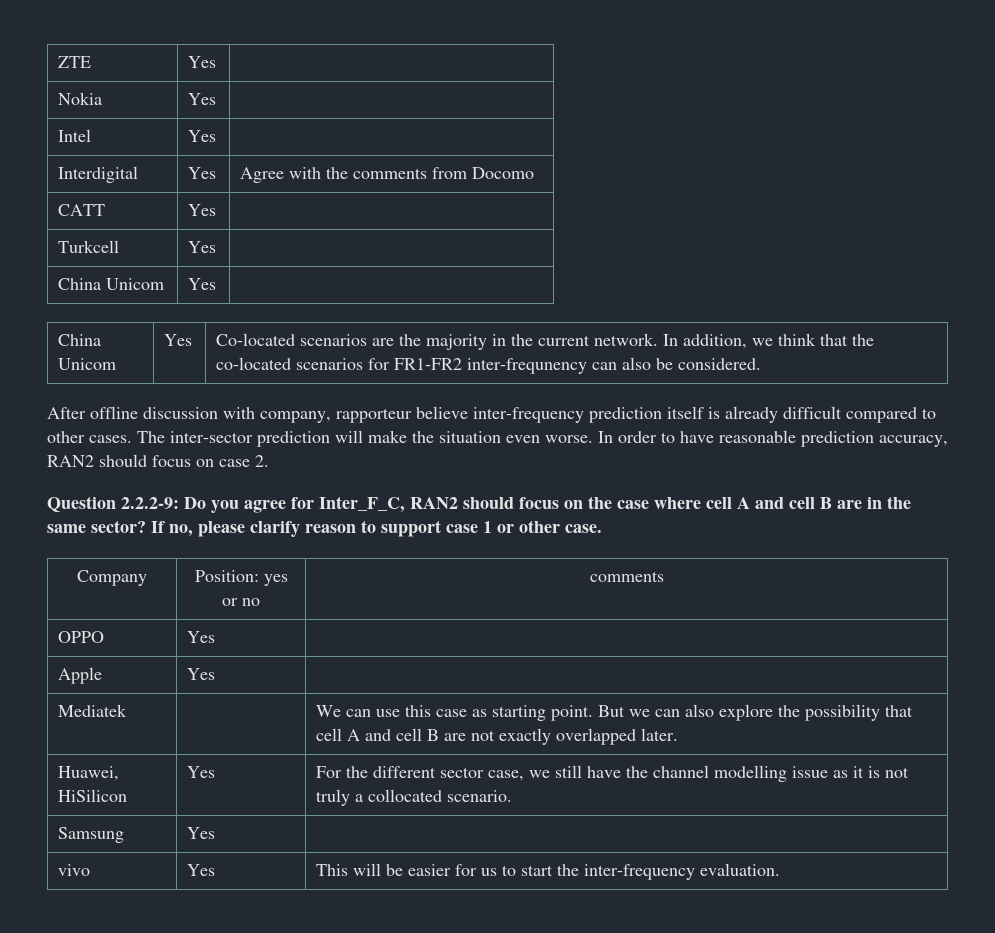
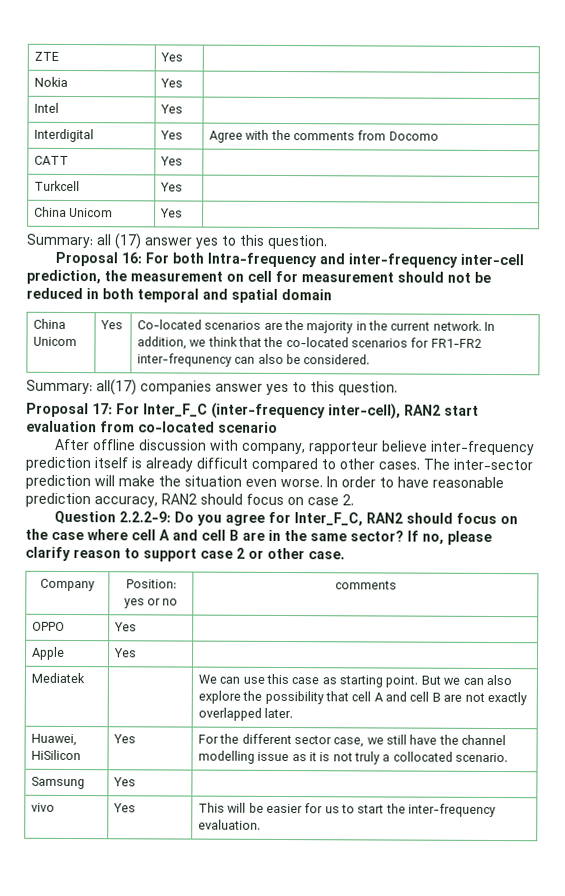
(217, 284) none -> [26,233,328,250] [55,251,525,268] [26,269,491,285] [26,287,332,303] // Summary: all (17) answer yes to this question. // Proposal 16: For both Intra-frequency and inter-frequency inter-cell prediction, the measurement on cell for measurement should not be reduced in both temporal and spatial domain
(762, 364) none -> [26,379,398,396] [26,402,479,420] [26,420,278,433] // Summary: all(17) companies answer yes to this question. // Proposal 17: For Inter_F_C (inter-frequency inter-cell), RAN2 start evaluation from co-located scenario
[483,521,492,533] 1 -> [236,547,245,559] 2

